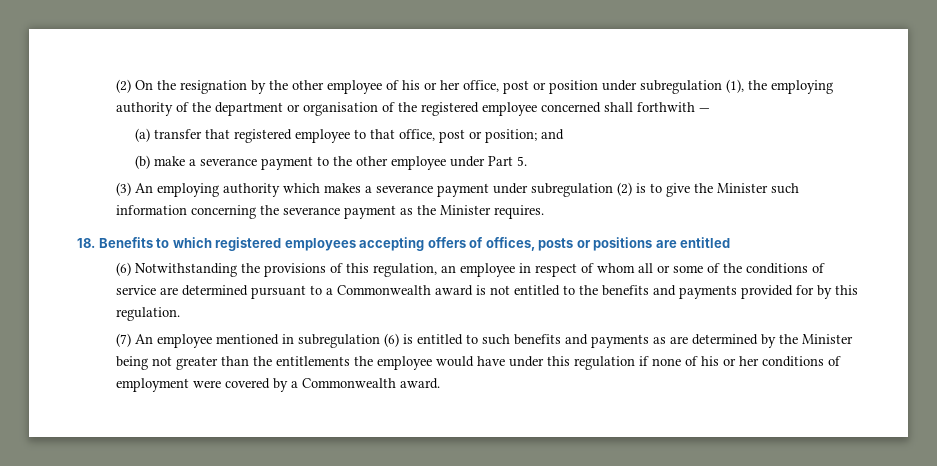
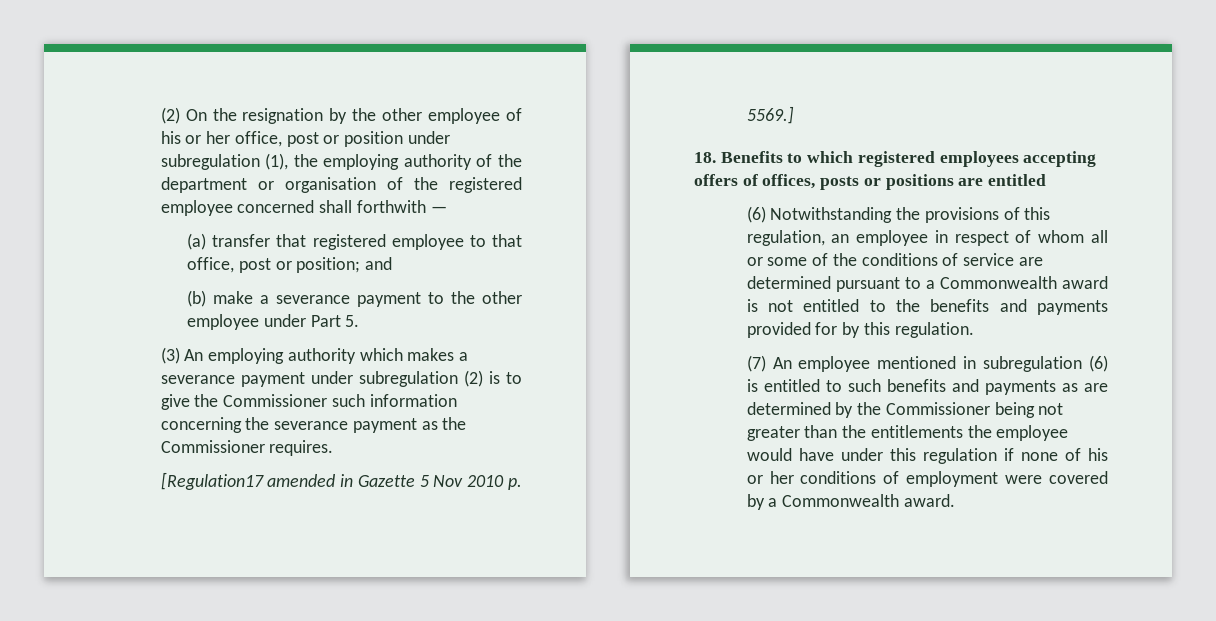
[716,183,768,193] Minister -> [223,394,328,407] Commissioner
[439,205,491,215] Minister -> [160,440,265,453] Commissioner
(544, 212) none -> [160,472,522,490] [746,106,794,124] // [Regulation17 amended in Gazette 5 Nov 2010 p. 5569.]
[801,334,853,344] Minister -> [885,402,990,415] Commissioner

